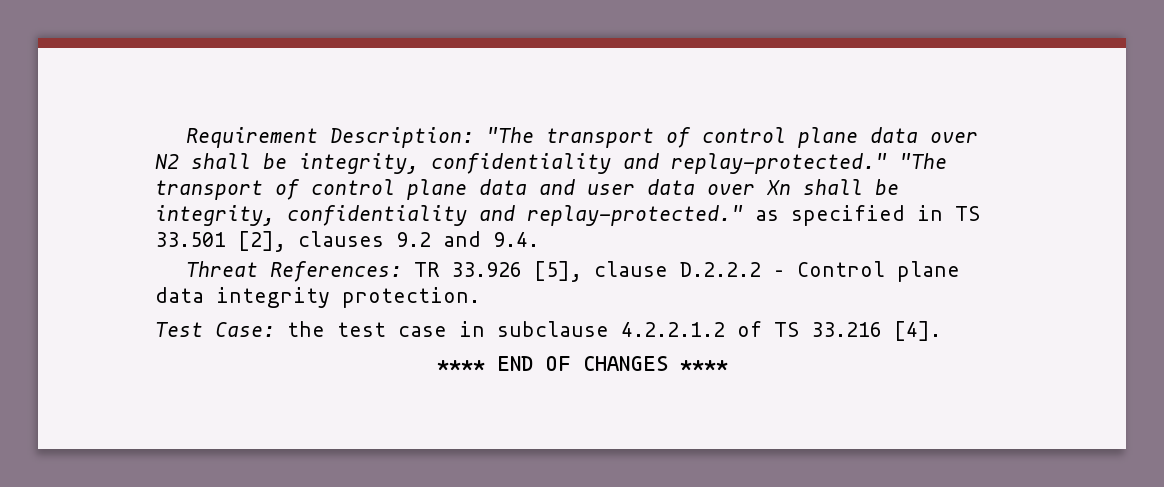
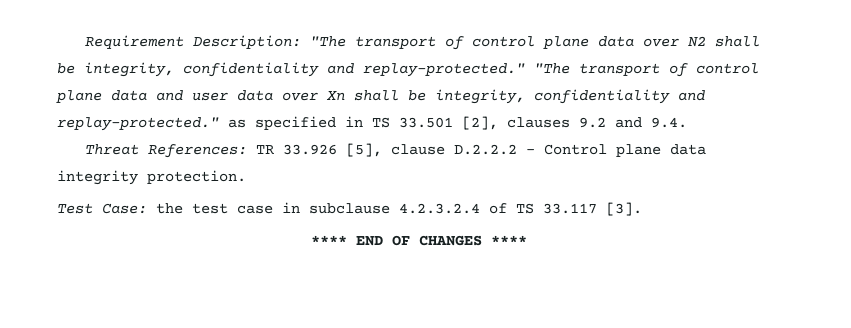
[621,322,725,337] 4.2.2.1.2 -> [399,203,480,214] 4.2.3.2.4
[811,321,941,341] 33.216 [4]. -> [543,202,642,216] 33.117 [3].

